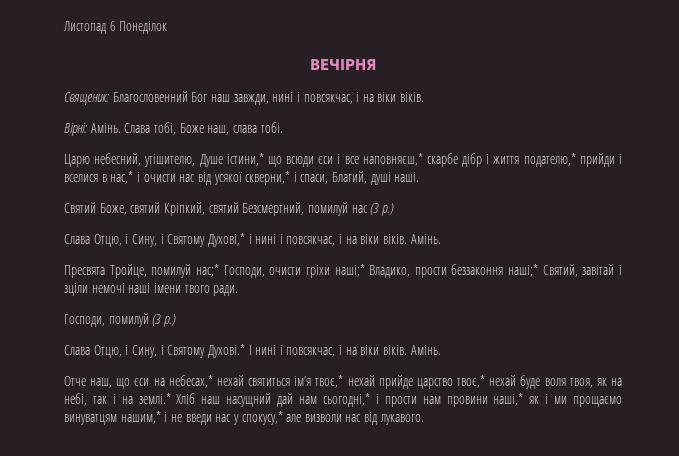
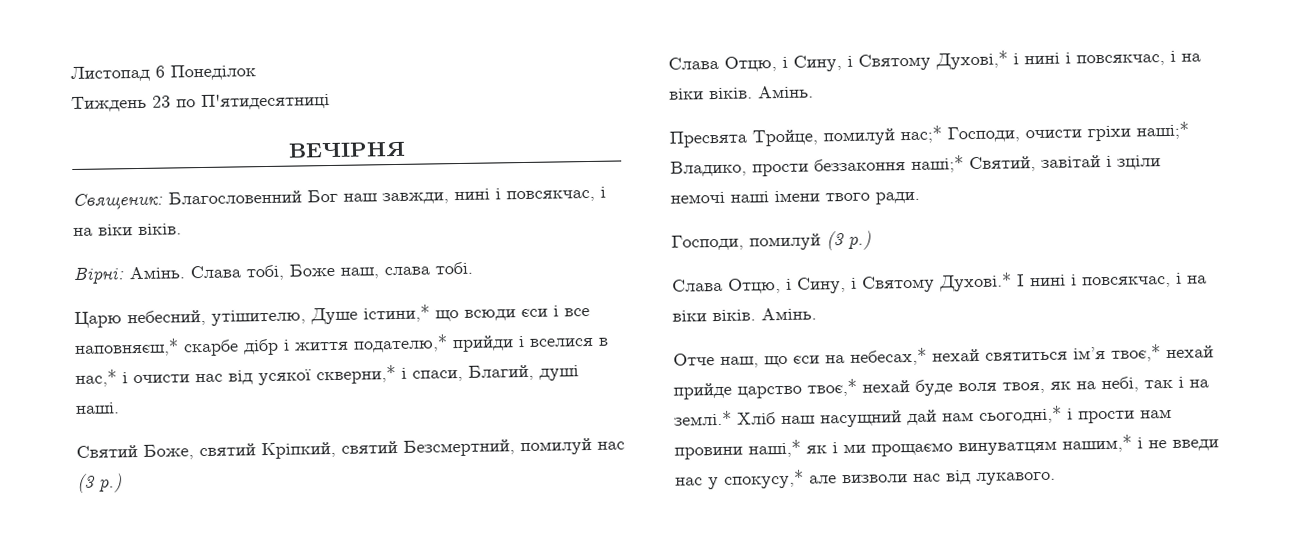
(168, 27) none -> [71,93,330,113] // Тиждень 23 по П'ятидесятниці

